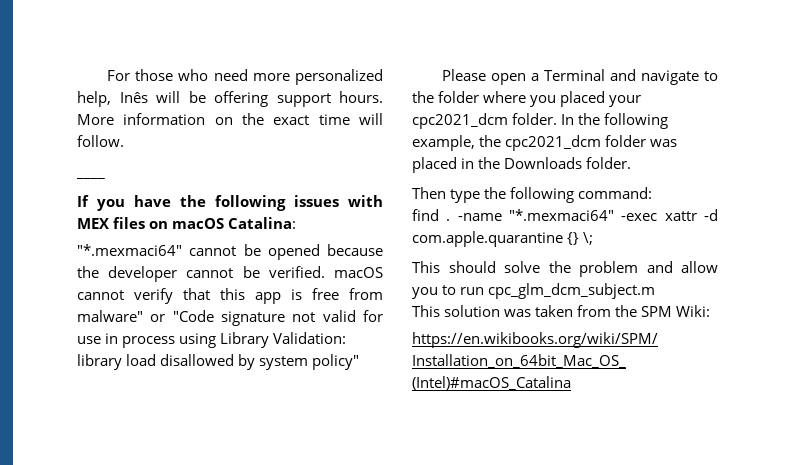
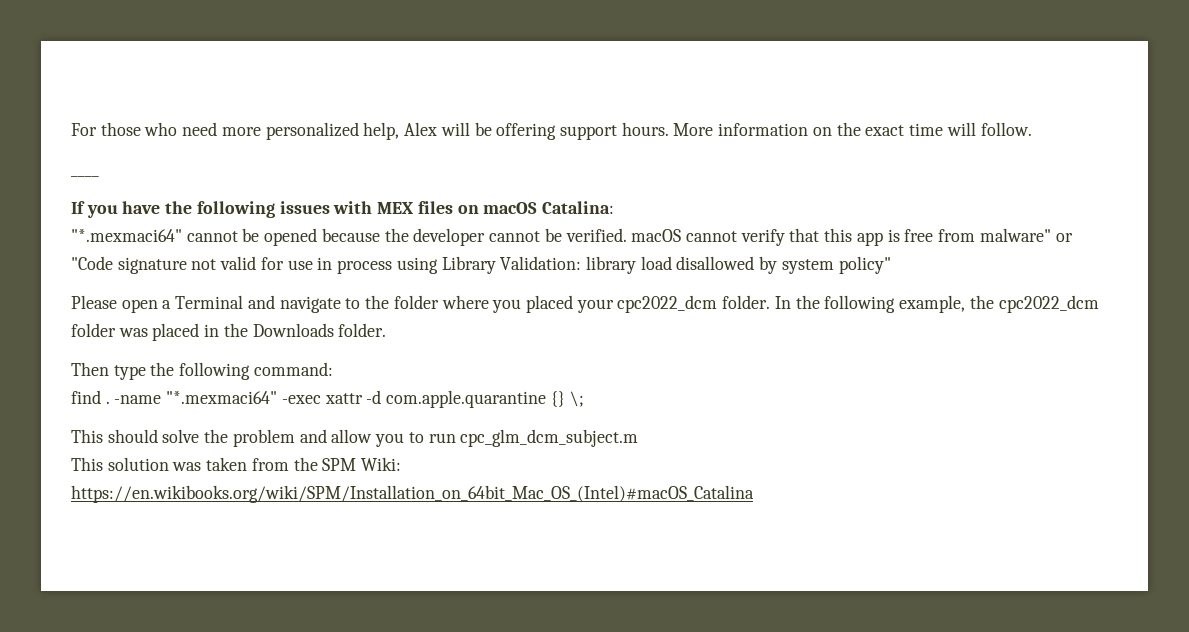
[119,92,148,103] Inês -> [404,122,438,136] Alex
[412,113,508,129] cpc2021_dcm -> [617,295,718,313] cpc2022_dcm
[505,135,602,151] cpc2021_dcm -> [998,295,1099,313] cpc2022_dcm

